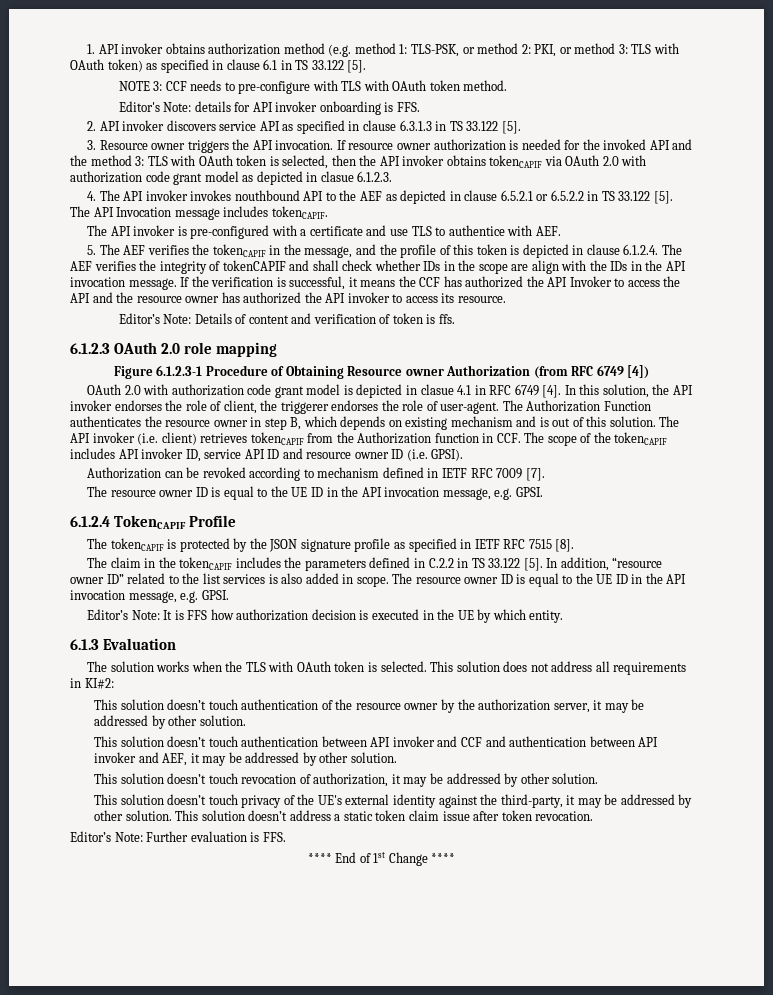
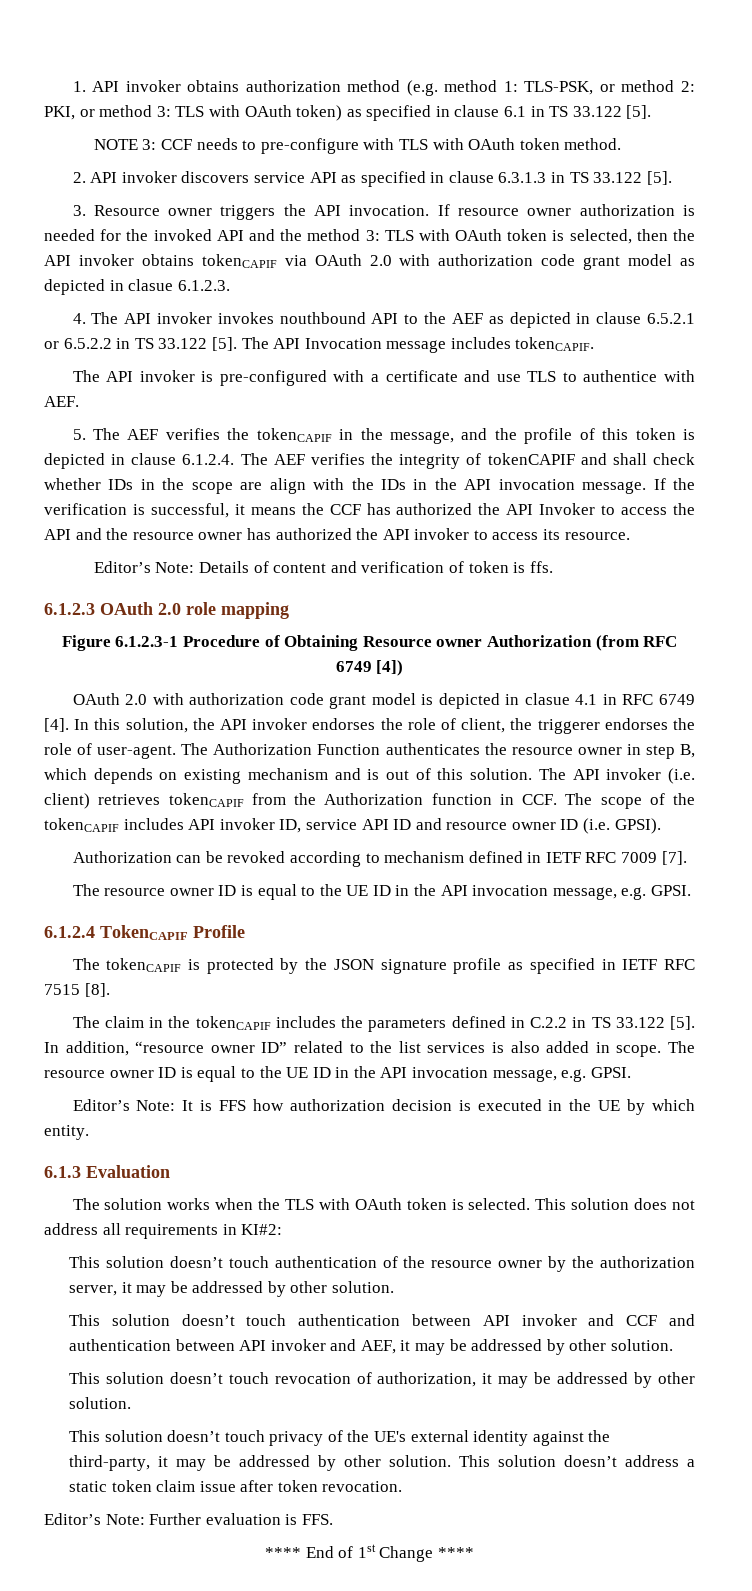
[118,101,420,115] // Editor's Note: details for API invoker onboarding is FFS. -> (622, 144) none

